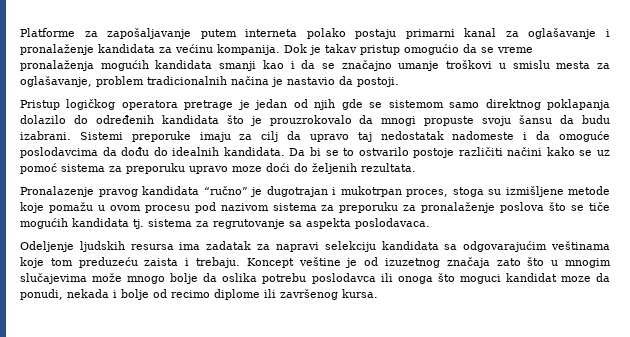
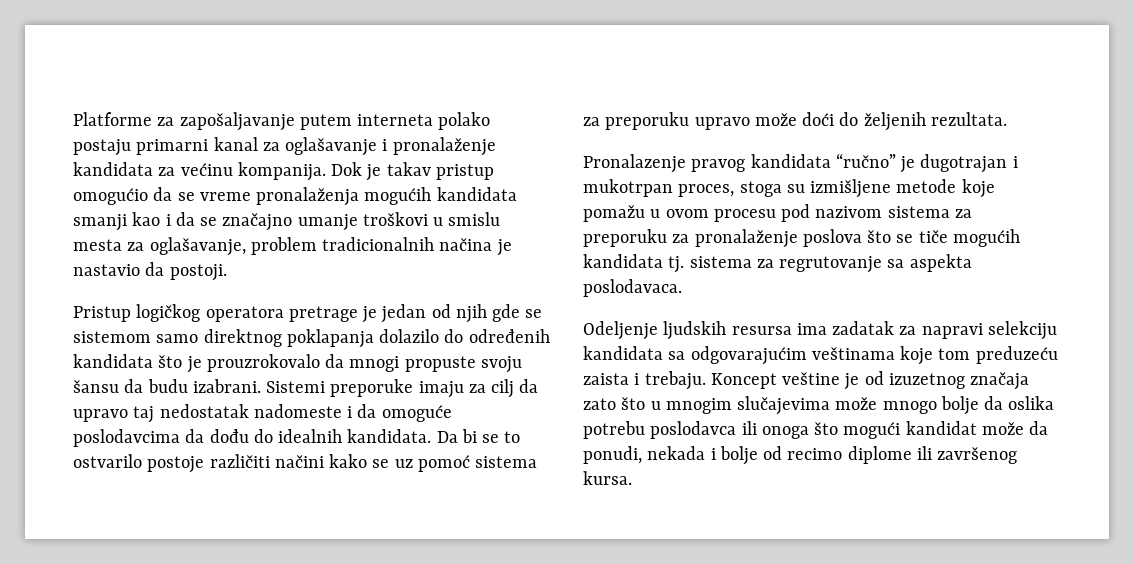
[232,166,262,172] moze -> [754,113,797,126] može
[459,273,591,284] moguci kandidat moze -> [843,421,1024,439] mogući kandidat može

